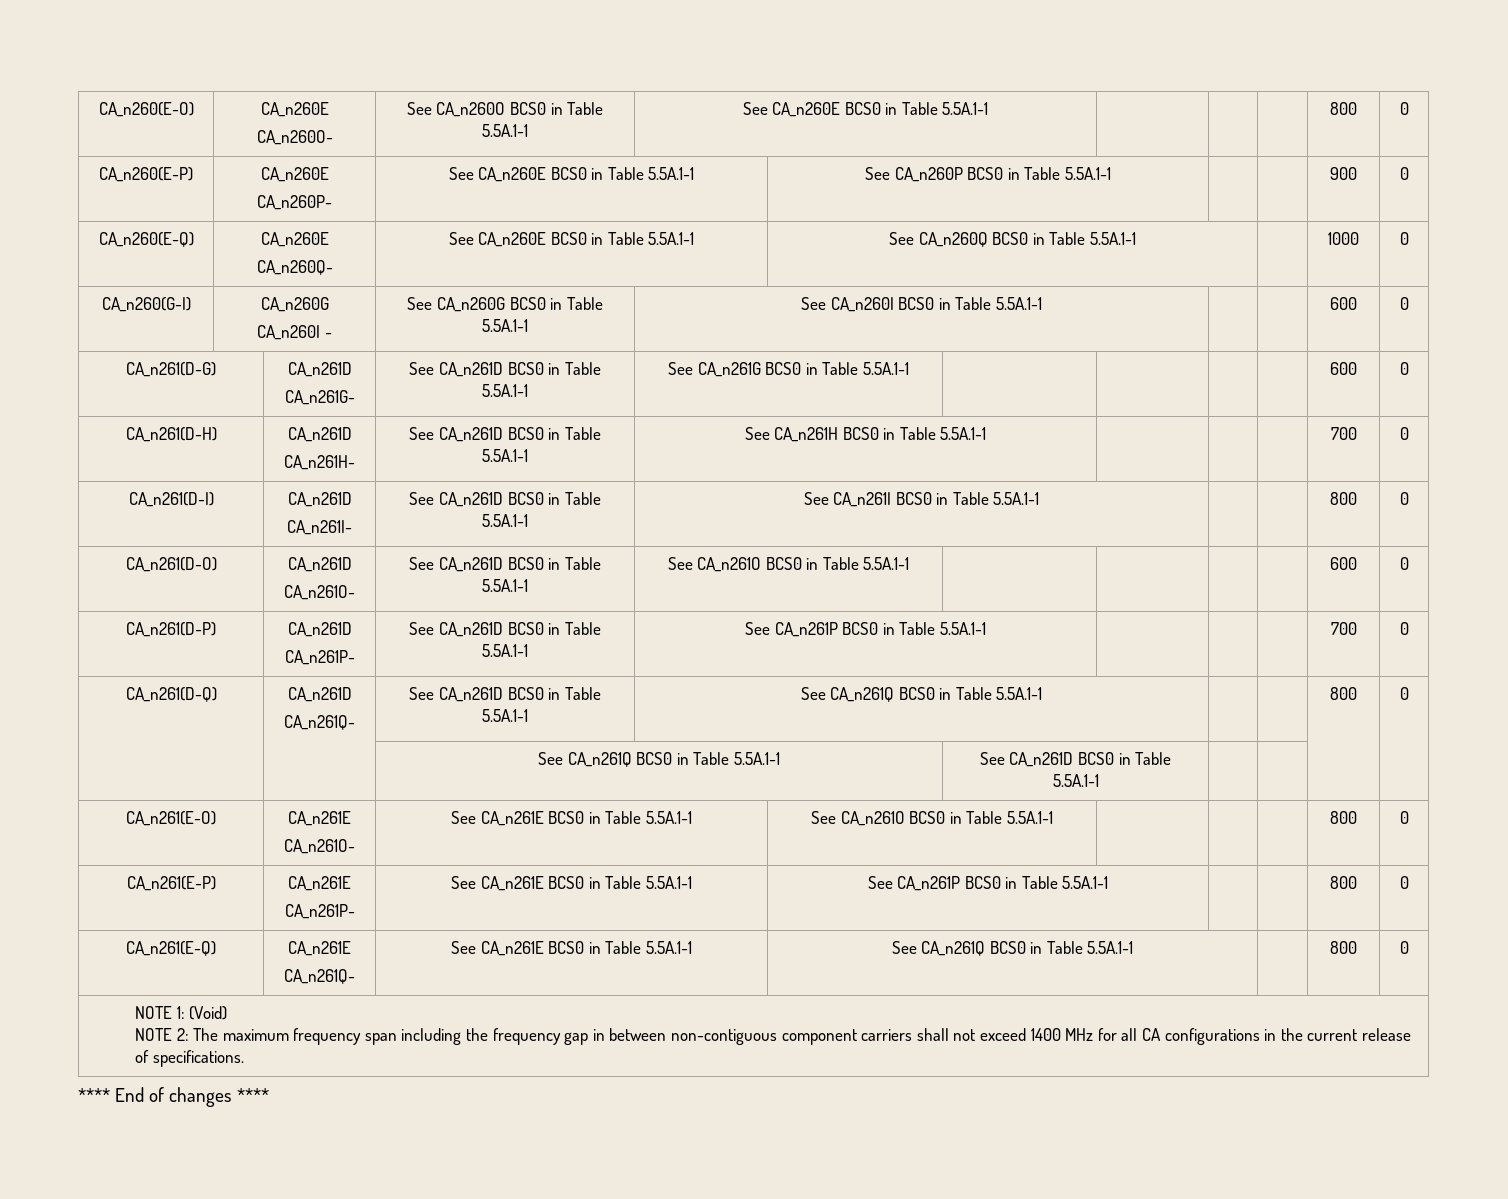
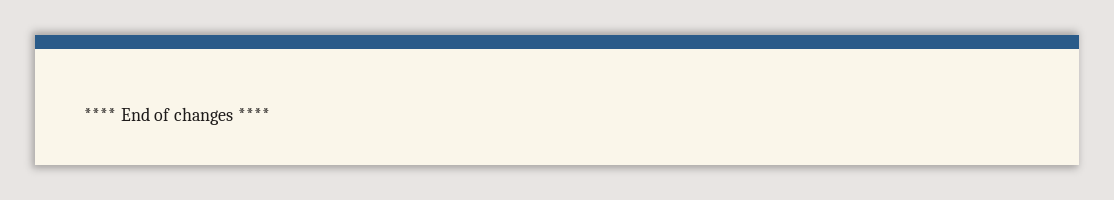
[98,102,194,117] [260,102,329,117] [256,130,333,145] [406,102,604,117] [482,124,528,137] [742,102,989,117] [1330,102,1357,115] [1399,102,1409,115] [99,167,193,182] [260,167,329,182] [257,195,332,210] [448,167,695,182] [865,167,1111,182] [1330,167,1357,180] [1399,167,1409,180] [98,232,194,247] [260,232,329,247] [256,260,333,275] [448,232,695,247] [889,232,1136,247] [1328,232,1359,245] [1399,232,1409,245] [101,297,191,312] [260,297,329,312] [257,325,332,340] [407,297,603,312] [482,319,528,332] [801,297,1042,312] [1330,297,1357,310] [1399,297,1409,310] [126,362,216,377] [287,362,352,377] [284,390,355,405] [409,362,601,377] [482,384,528,397] [668,362,909,377] [1330,362,1357,375] [1399,362,1409,375] [125,427,217,442] [287,427,352,442] [284,455,355,470] [409,427,601,442] [482,449,528,462] [744,427,987,442] [1330,427,1357,440] [1399,427,1409,440] [128,492,214,507] [287,492,352,507] [287,520,352,535] [409,492,601,507] [482,514,528,527] [803,492,1040,507] [1330,492,1357,505] [1399,492,1409,505] [125,557,217,572] [287,557,352,572] [284,585,355,600] [409,557,601,572] [482,579,528,592] [667,557,910,572] [1330,557,1357,570] [1399,557,1409,570] [126,622,216,637] [287,622,352,637] [284,650,355,665] [409,622,601,637] [482,644,528,657] [745,622,986,637] [1330,622,1357,635] [1399,622,1409,635] [125,687,217,702] [287,687,352,702] [284,715,355,730] [409,687,601,702] [482,709,528,722] [800,687,1043,702] [1330,687,1357,700] [1399,687,1409,700] [538,752,780,767] [979,752,1172,767] [1052,774,1099,787] [126,811,216,826] [288,811,351,826] [284,839,355,854] [451,811,692,826] [811,811,1053,826] [1330,811,1357,824] [1399,811,1409,824] [126,876,216,891] [288,876,351,891] [284,904,355,919] [451,876,692,891] [867,876,1109,891] [1330,876,1357,889] [1399,876,1409,889] [126,941,216,956] [288,941,351,956] [284,969,355,984] [451,941,692,956] [891,941,1134,956] [1330,941,1357,954] [1399,941,1409,954] [134,1006,228,1020] [134,1028,1411,1045] [134,1050,244,1067] CA_n260(E-O) | CA_n260E // CA_n260O- | See CA_n260O BCS0 in Table 5.5A.1-1 | See CA_n260E BCS0 in Table 5.5A.1-1 | | | | 800 | 0 // CA_n260(E-P) | CA_n260E // CA_n260P- | See CA_n260E BCS0 in Table 5.5A.1-1 | See CA_n260P BCS0 in Table 5.5A.1-1 | | | 900 | 0 // CA_n260(E-Q) | CA_n260E // CA_n260Q- | See CA_n260E BCS0 in Table 5.5A.1-1 | See CA_n260Q BCS0 in Table 5.5A.1-1 | | 1000 | 0 // CA_n260(G-I) | CA_n260G // CA_n260I - | See CA_n260G BCS0 in Table 5.5A.1-1 | See CA_n260I BCS0 in Table 5.5A.1-1 | | | 600 | 0 // CA_n261(D-G) | CA_n261D // CA_n261G- | See CA_n261D BCS0 in Table 5.5A.1-1 | See CA_n261G BCS0 in Table 5.5A.1-1 | | | | | 600 | 0 // CA_n261(D-H) | CA_n261D // CA_n261H- | See CA_n261D BCS0 in Table 5.5A.1-1 | See CA_n261H BCS0 in Table 5.5A.1-1 | | | | 700 | 0 // CA_n261(D-I) | CA_n261D // CA_n261I- | See CA_n261D BCS0 in Table 5.5A.1-1 | See CA_n261I BCS0 in Table 5.5A.1-1 | | | 800 | 0 // CA_n261(D-O) | CA_n261D // CA_n261O- | See CA_n261D BCS0 in Table 5.5A.1-1 | See CA_n261O BCS0 in Table 5.5A.1-1 | | | | | 600 | 0 // CA_n261(D-P) | CA_n261D // CA_n261P- | See CA_n261D BCS0 in Table 5.5A.1-1 | See CA_n261P BCS0 in Table 5.5A.1-1 | | | | 700 | 0 // CA_n261(D-Q) | CA_n261D // CA_n261Q- | See CA_n261D BCS0 in Table 5.5A.1-1 | See CA_n261Q BCS0 in Table 5.5A.1-1 | | | 800 | 0 // | | See CA_n261Q BCS0 in Table 5.5A.1-1 | See CA_n261D BCS0 in Table 5.5A.1-1 | | | | // CA_n261(E-O) | CA_n261E // CA_n261O- | See CA_n261E BCS0 in Table 5.5A.1-1 | See CA_n261O BCS0 in Table 5.5A.1-1 | | | | 800 | 0 // CA_n261(E-P) | CA_n261E // CA_n261P- | See CA_n261E BCS0 in Table 5.5A.1-1 | See CA_n261P BCS0 in Table 5.5A.1-1 | | | 800 | 0 // CA_n261(E-Q) | CA_n261E // CA_n261Q- | See CA_n261E BCS0 in Table 5.5A.1-1 | See CA_n261Q BCS0 in Table 5.5A.1-1 | | 800 | 0 // NOTE 1: (Void) // NOTE 2: The maximum frequency span including the frequency gap in between non-contiguous component carriers shall not exceed 1400 MHz for all CA configurations in the current release of specifications. // -> (84, 114) none

